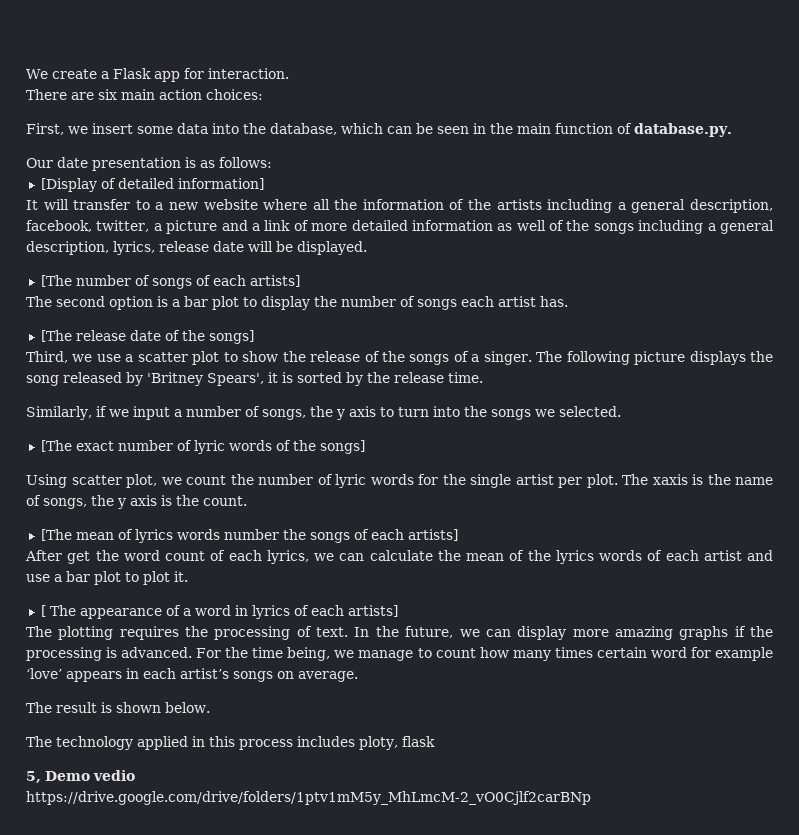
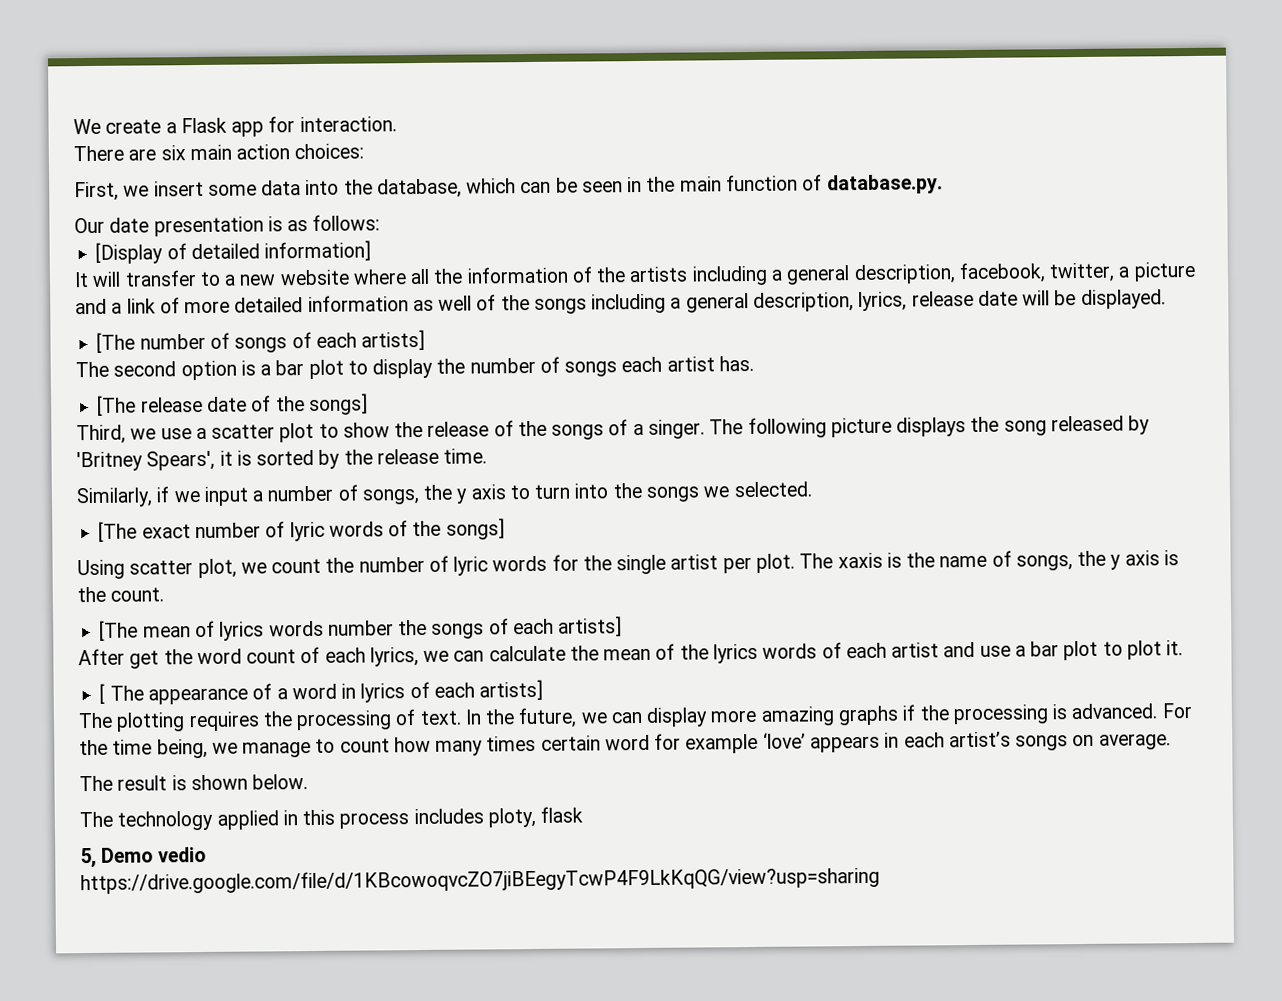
[26,791,591,805] https://drive.google.com/drive/folders/1ptv1mM5y_MhLmcM-2_vO0Cjlf2carBNp -> [80,866,880,895] https://drive.google.com/file/d/1KBcowoqvcZO7jiBEegyTcwP4F9LkKqQG/view?usp=sharing

